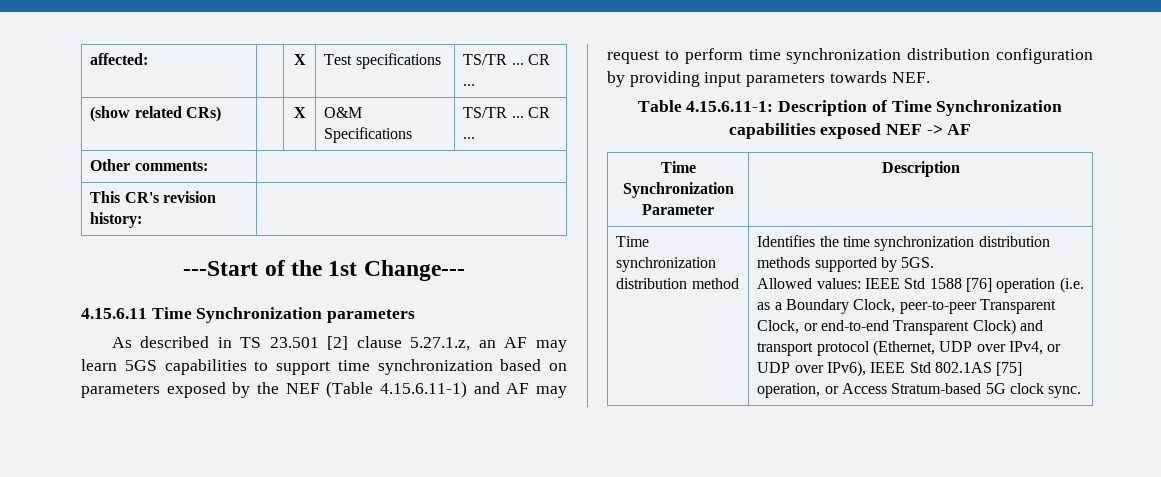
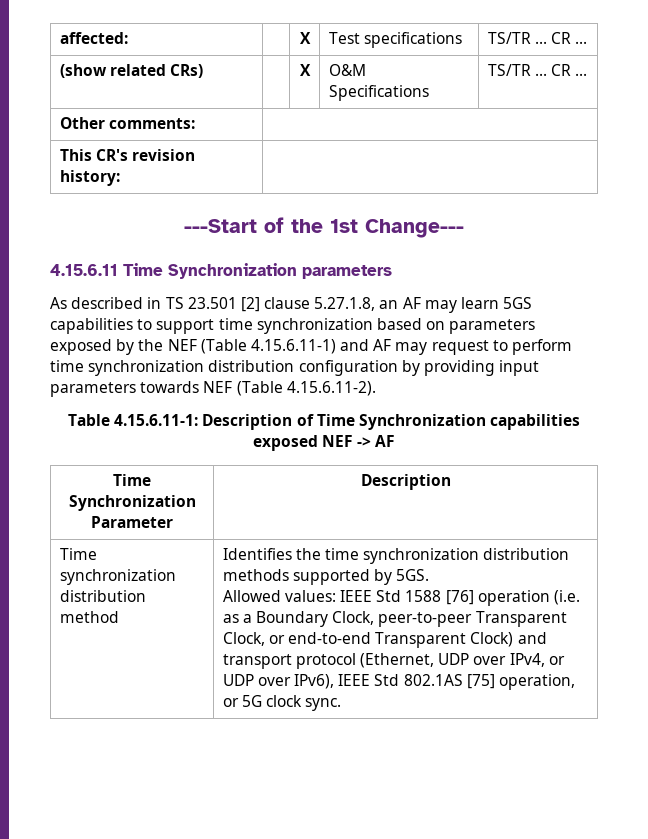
[410,337,471,351] 5.27.1.z, -> [314,297,376,311] 5.27.1.8,
[891,72,930,83] NEF. -> [203,381,376,396] NEF (Table 4.15.6.11-2).
[841,383,982,394] Access Stratum-based -> (239, 702) none

